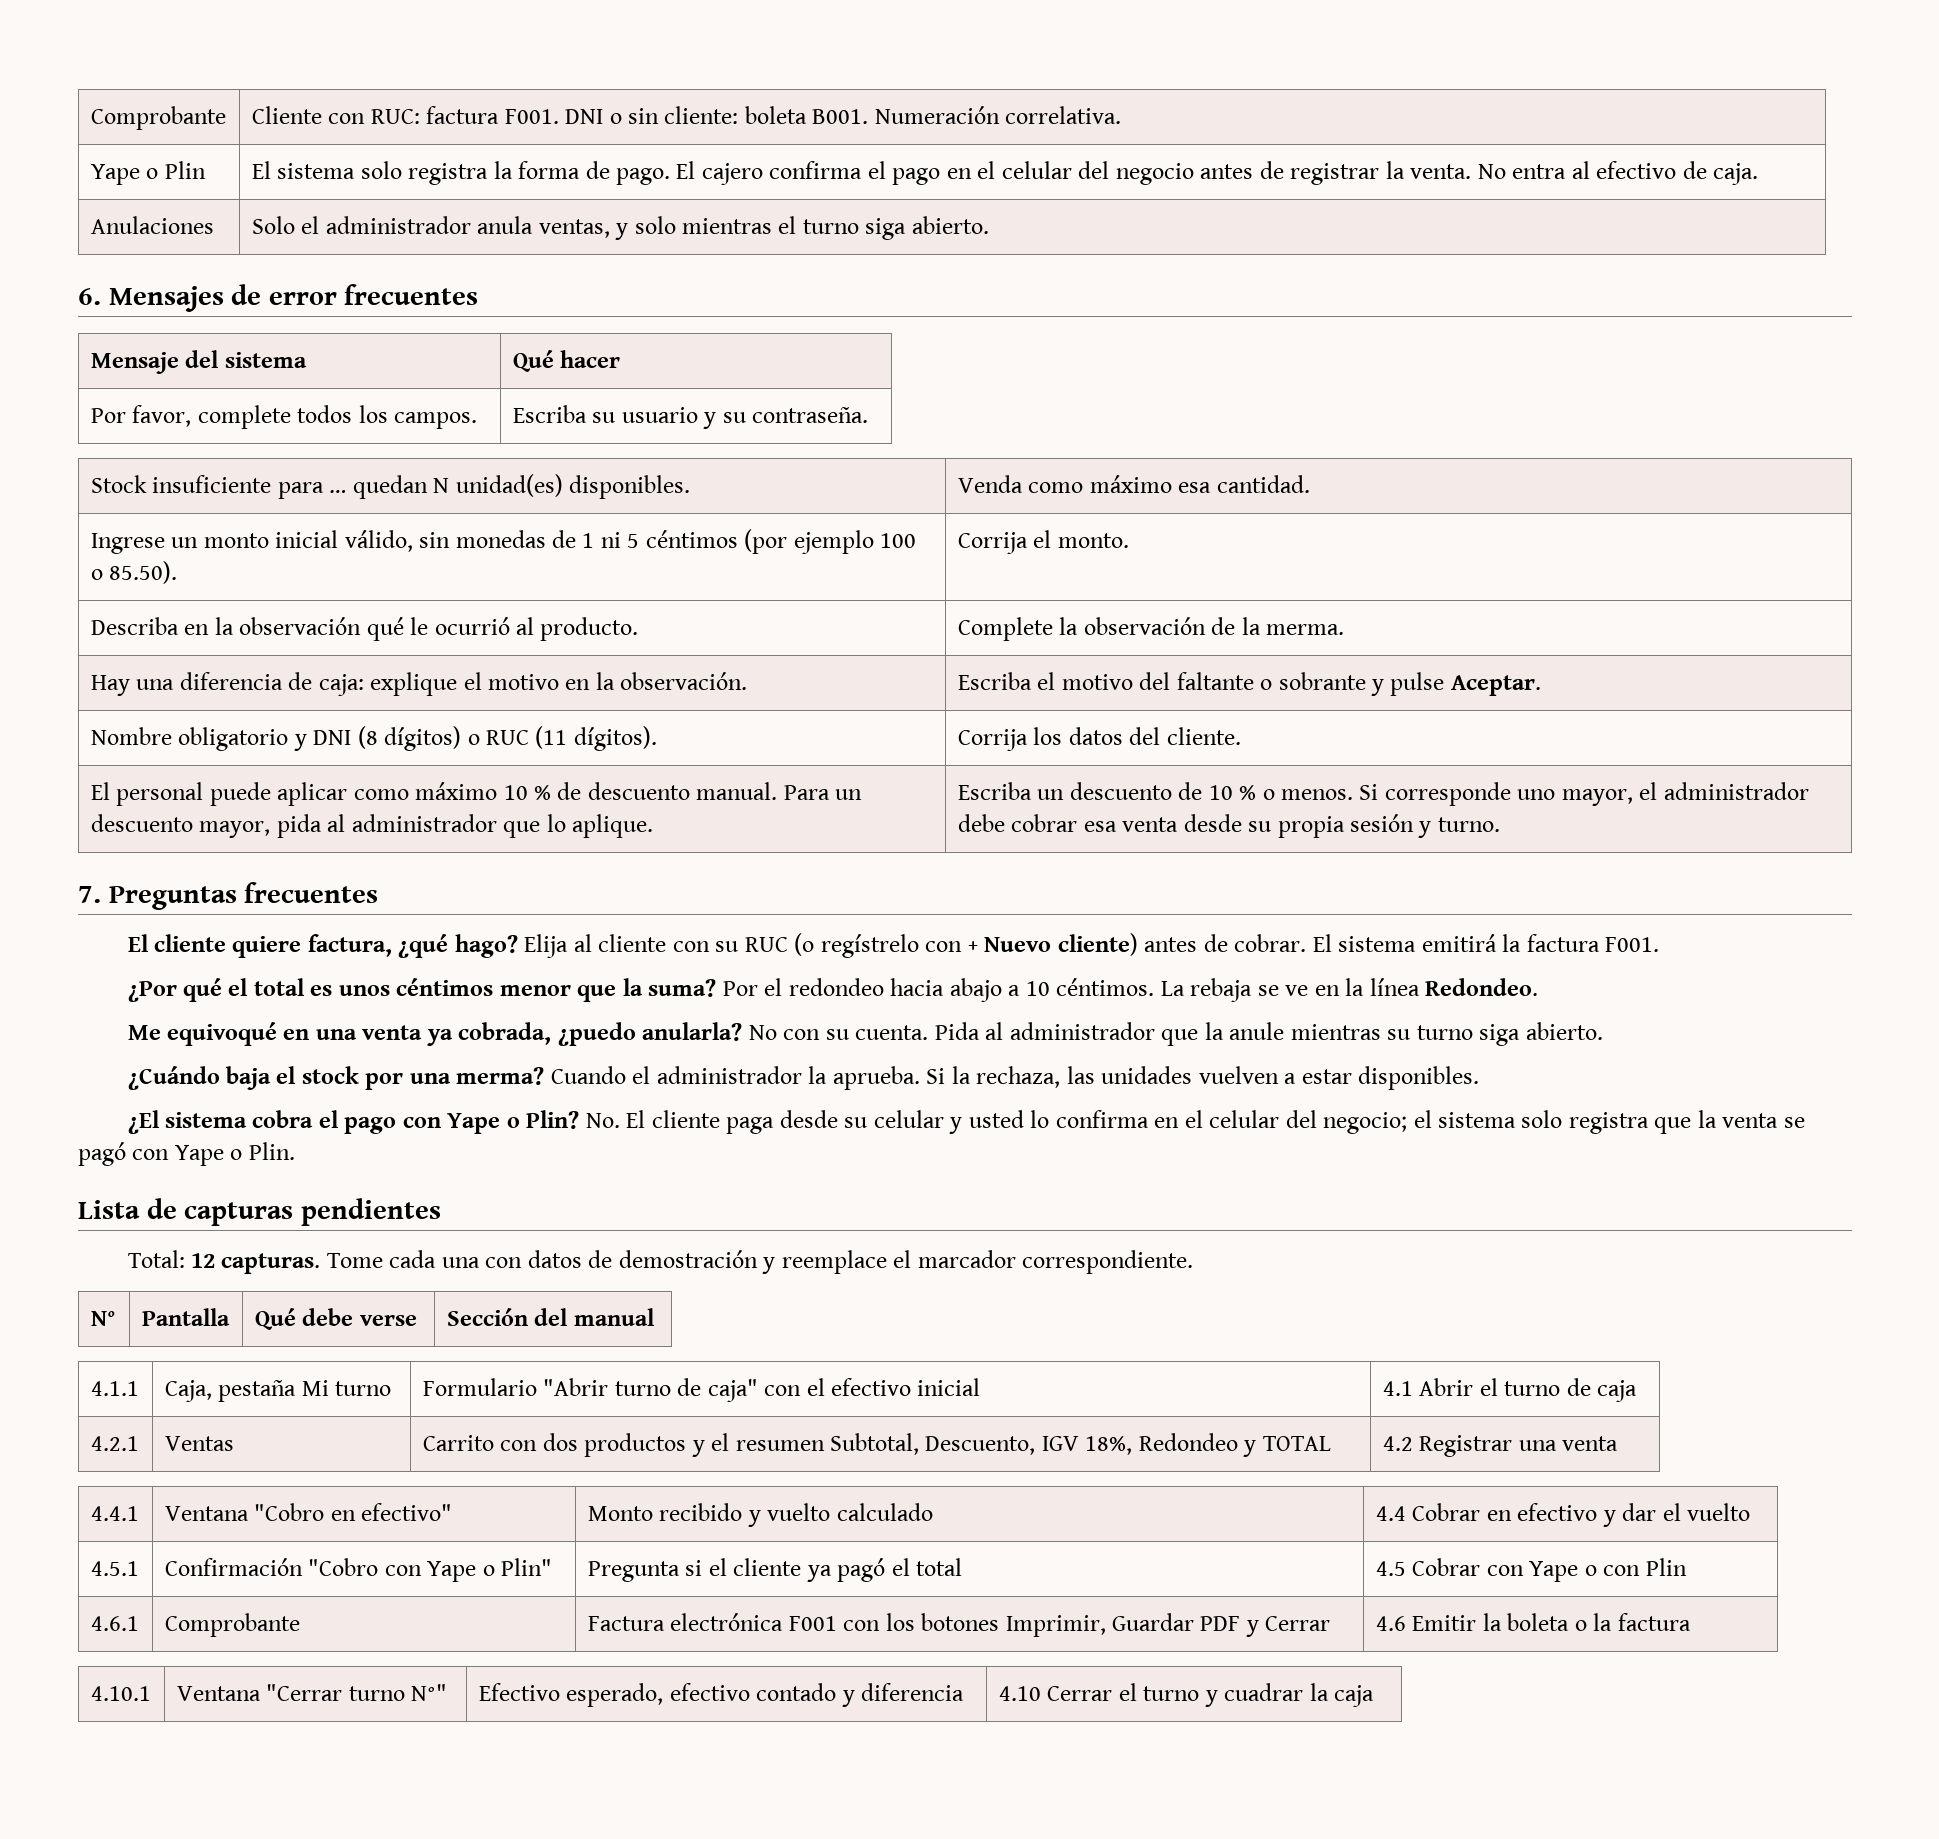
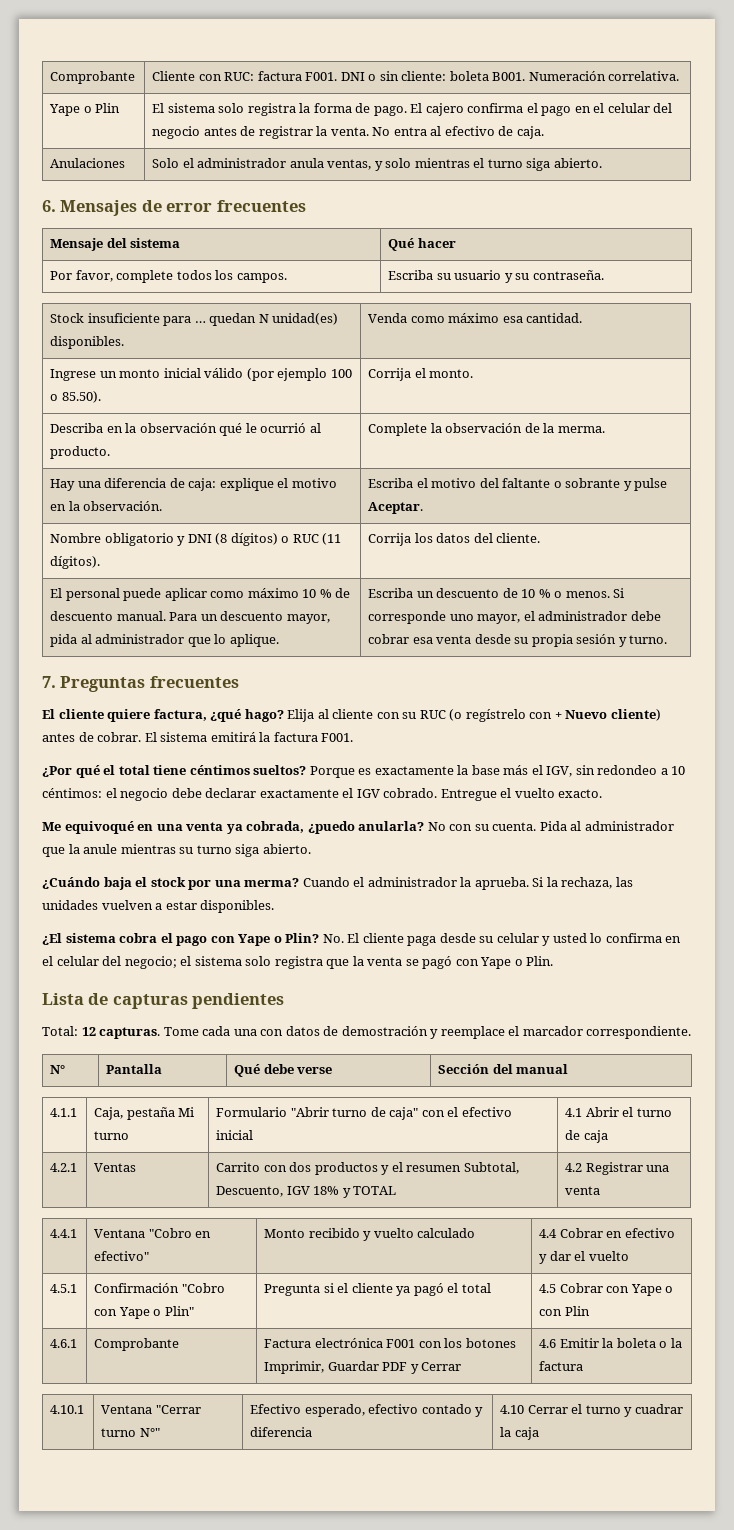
[344,530,738,552] válido, sin monedas de 1 ni 5 céntimos -> [204,368,244,378] válido
[310,978,1538,1002] es unos céntimos menor que la suma? Por el redondeo hacia abajo a 10 céntimos. La rebaja se ve en la línea Redondeo. -> [153,765,686,778] [42,788,603,801] tiene céntimos sueltos? Porque es exactamente la base más el IGV, sin redondeo a 10 céntimos: el negocio debe declarar exactamente el IGV cobrado. Entregue el vuelto exacto.
[1085,1433,1238,1455] 18%, Redondeo -> [313,1186,340,1195] 18%

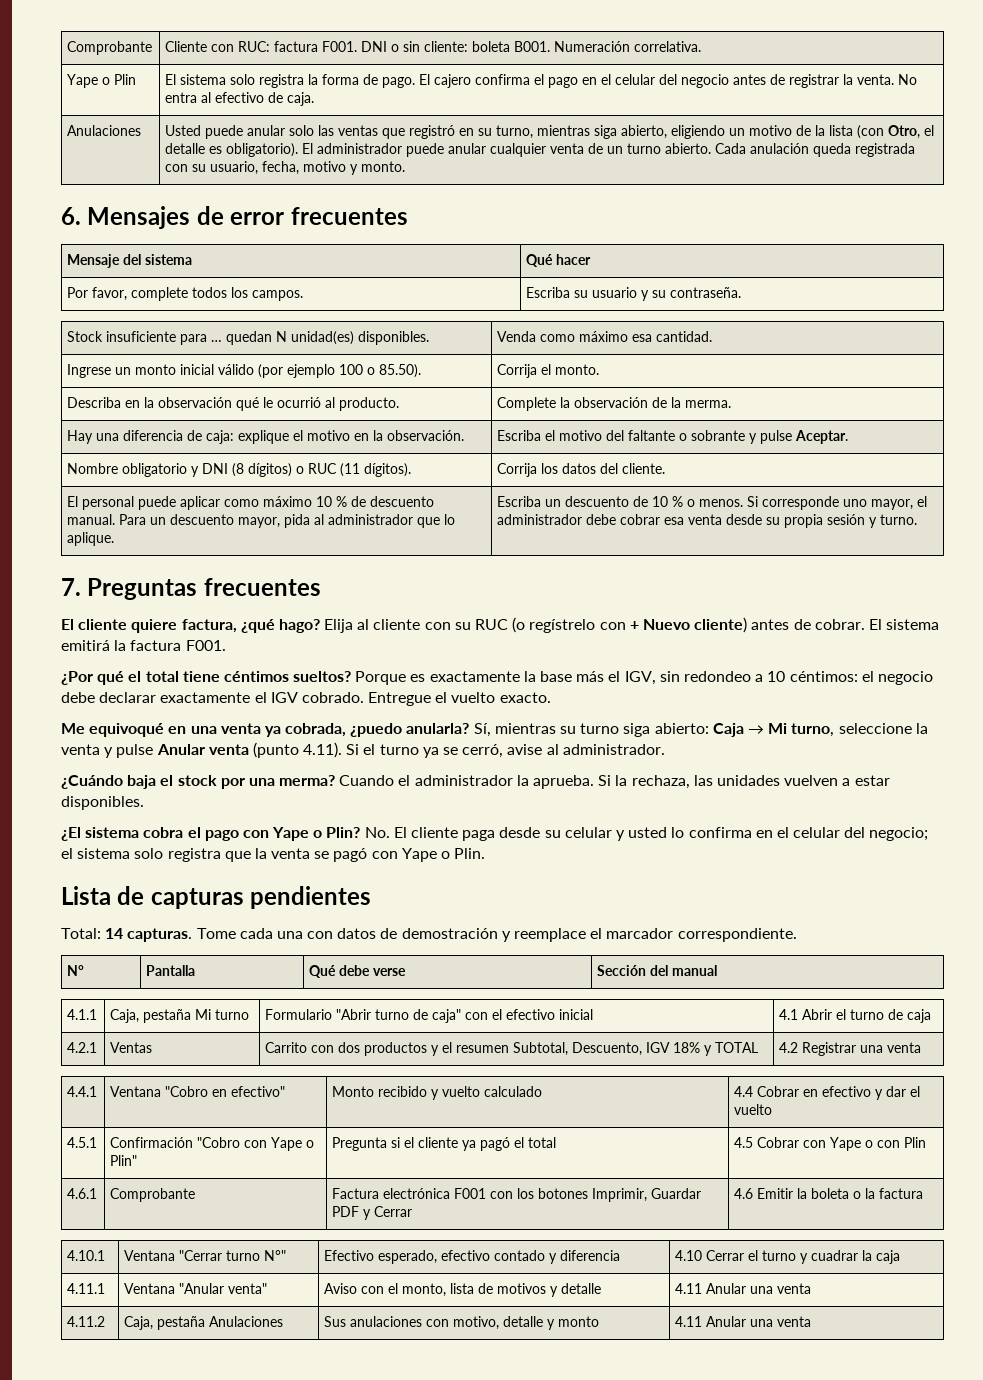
[152,158,602,171] Solo el administrador anula ventas, y solo mientras el turno siga abierto. -> [165,125,935,139] [165,143,916,157] [165,161,406,175] Usted puede anular solo las ventas que registró en su turno, mientras siga abierto, eligiendo un motivo de la lista (con Otro, el detalle es obligatorio). El administrador puede anular cualquier venta de un turno abierto. Cada anulación queda registrada con su usuario, fecha, motivo y monto.
[427,821,674,831] [42,844,311,857] No con su cuenta. Pida al administrador que la anule mientras su turno siga abierto. -> [473,723,928,737] [61,742,665,758] Sí, mientras su turno siga abierto: Caja → Mi turno, seleccione la venta y pulse Anular venta (punto 4.11). Si el turno ya se cerró, avise al administrador.
[81,1027,96,1036] 12 -> [105,928,124,939] 14
(539, 1433) none -> [67,1283,106,1294] [124,1283,268,1294] [324,1283,602,1297] [675,1283,812,1294] [67,1316,106,1327] [124,1316,284,1330] [324,1316,600,1330] [675,1316,812,1327] // 4.11.1 | Ventana "Anular venta" | Aviso con el monto, lista de motivos y detalle | 4.11 Anular una venta // 4.11.2 | Caja, pestaña Anulaciones | Sus anulaciones con motivo, detalle y monto | 4.11 Anular una venta

